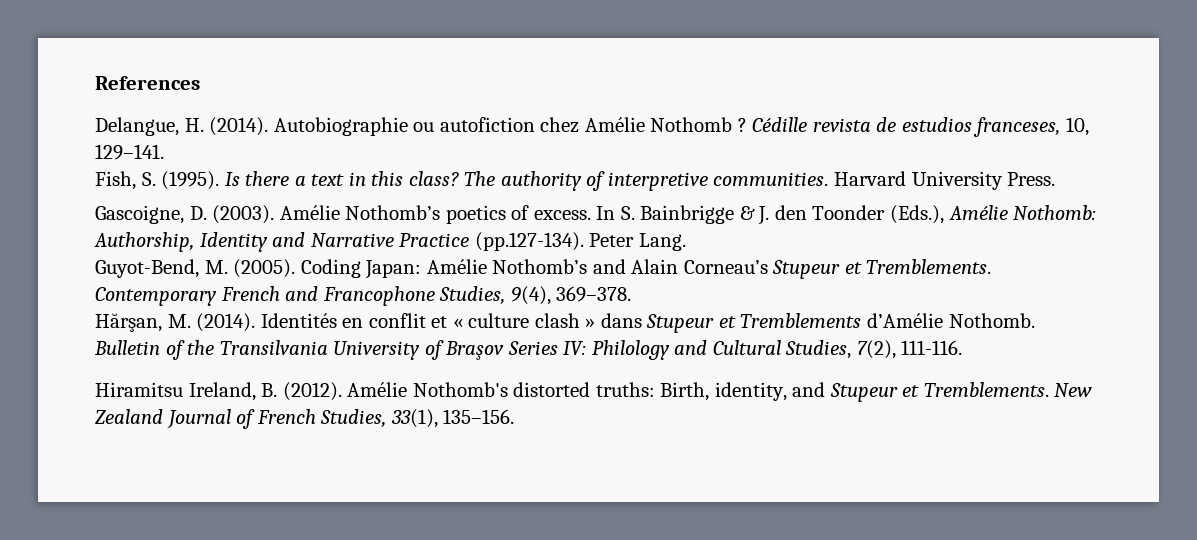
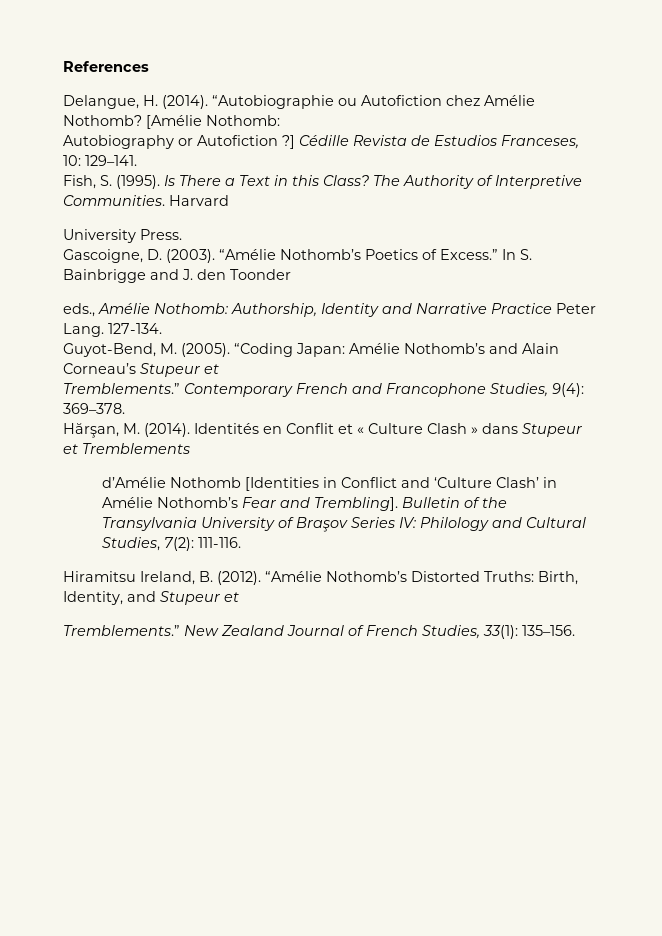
[273,117,1090,137] Autobiographie ou autofiction chez Amélie Nothomb ? Cédille revista de estudios franceses, 10, -> [212,95,535,109] [63,115,280,129] [63,135,579,149] [63,155,81,166] “Autobiographie ou Autofiction chez Amélie Nothomb? [Amélie Nothomb: // Autobiography or Autofiction ?] Cédille Revista de Estudios Franceses, 10:
[245,171,829,191] there a text in this class? The authority of interpretive communities. -> [179,175,582,189] [63,195,165,206] There a Text in this Class? The Authority of Interpretive Communities.
(907, 178) none -> (229, 200) //
[279,205,591,224] Amélie Nothomb’s poetics of excess. -> [219,249,498,260] “Amélie Nothomb’s Poetics of Excess.”
[739,206,755,220] & -> [150,269,179,280] and
[890,205,945,224] (Eds.), -> [63,303,95,317] // eds.,
[474,232,584,251] (pp.127-134). -> (552, 308) none
(686, 242) none -> [108,323,162,334] 127-134.
[300,259,361,278] Coding -> [234,343,293,357] “Coding
[866,259,992,274] Tremblements. -> [63,383,180,394] // Tremblements.”
[510,286,551,305] 9(4), -> [552,383,584,397] 9(4):
[368,313,426,328] conflit -> [286,423,334,434] Conflit
[468,313,580,328] culture clash -> [368,423,467,434] Culture Clash
[867,313,1035,328] d’Amélie Nothomb. -> [102,477,558,491] [102,497,399,511] // d’Amélie Nothomb [Identities in Conflict and ‘Culture Clash’ in Amélie Nothomb’s Fear and Trembling].
[219,340,328,355] Transilvania -> [102,517,198,531] Transylvania
[856,340,896,359] 7(2), -> [164,537,195,551] 7(2):
[347,382,787,401] Amélie Nothomb's distorted truths: Birth, identity, -> [265,571,578,585] [63,591,123,605] “Amélie Nothomb’s Distorted Truths: Birth, Identity,
[923,382,1049,397] Tremblements. -> [63,625,180,636] // Tremblements.”
[390,409,438,428] 33(1), -> [483,625,518,639] 33(1):

